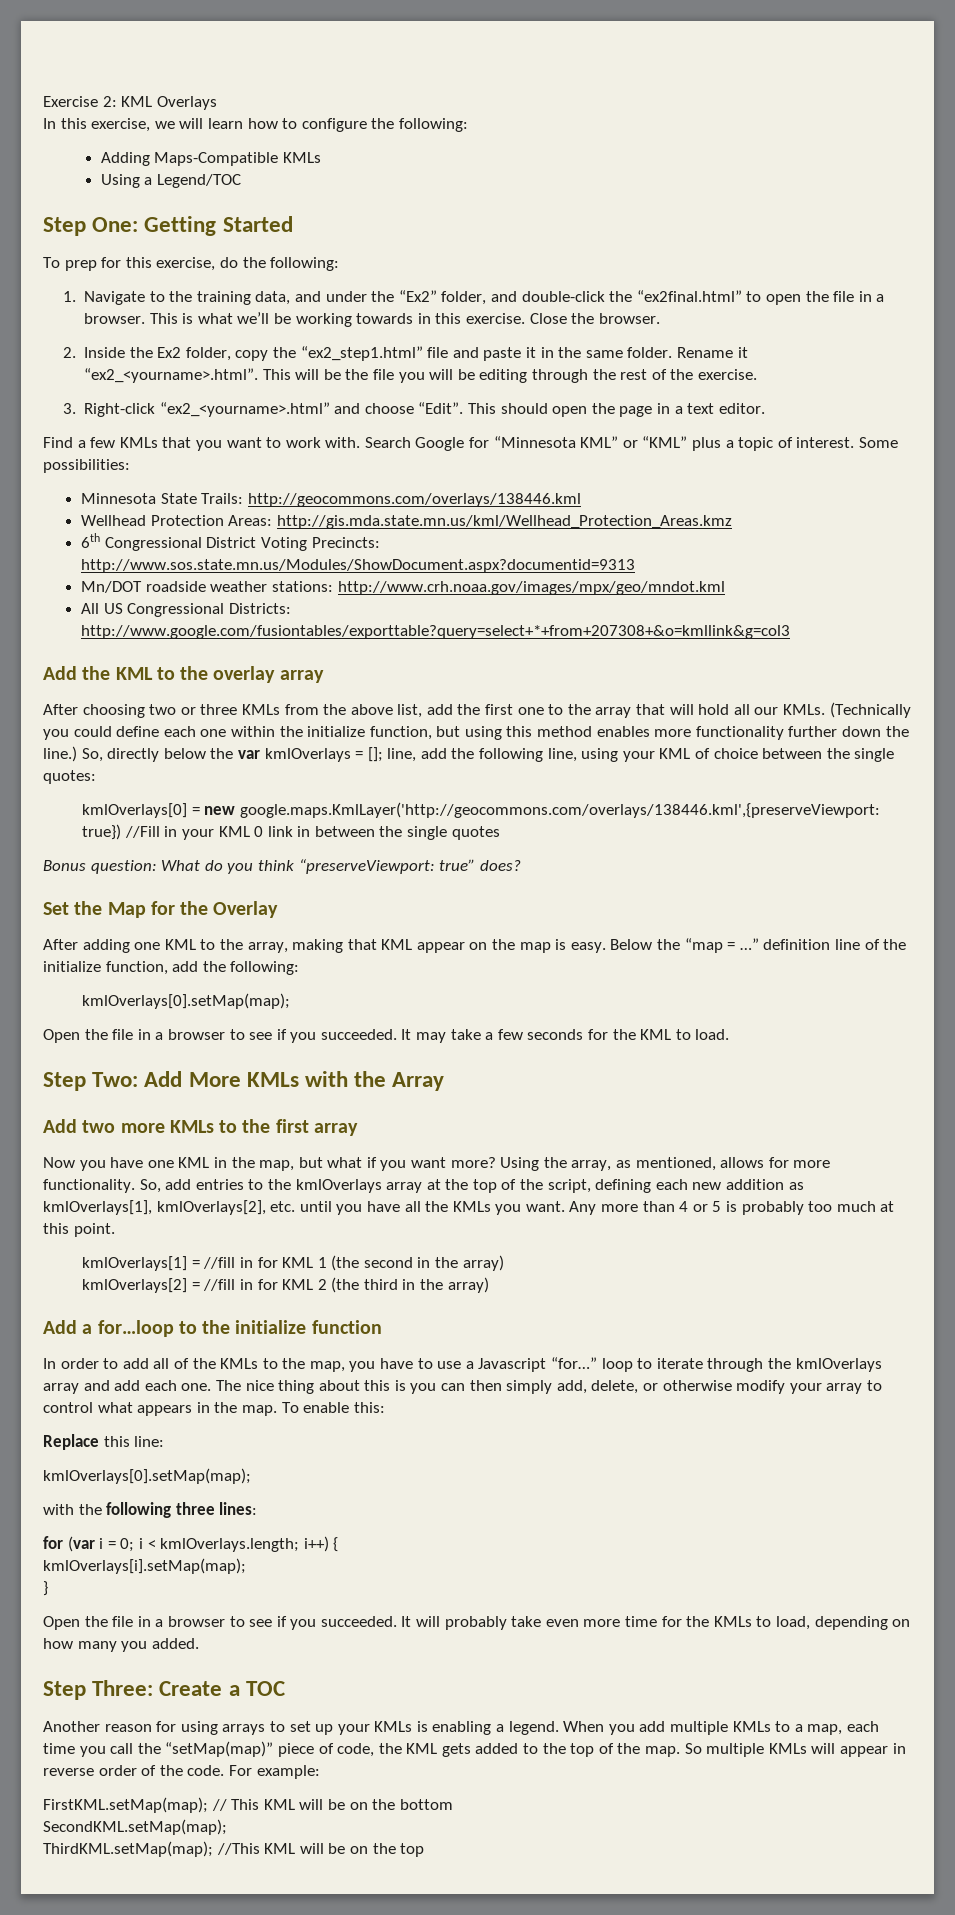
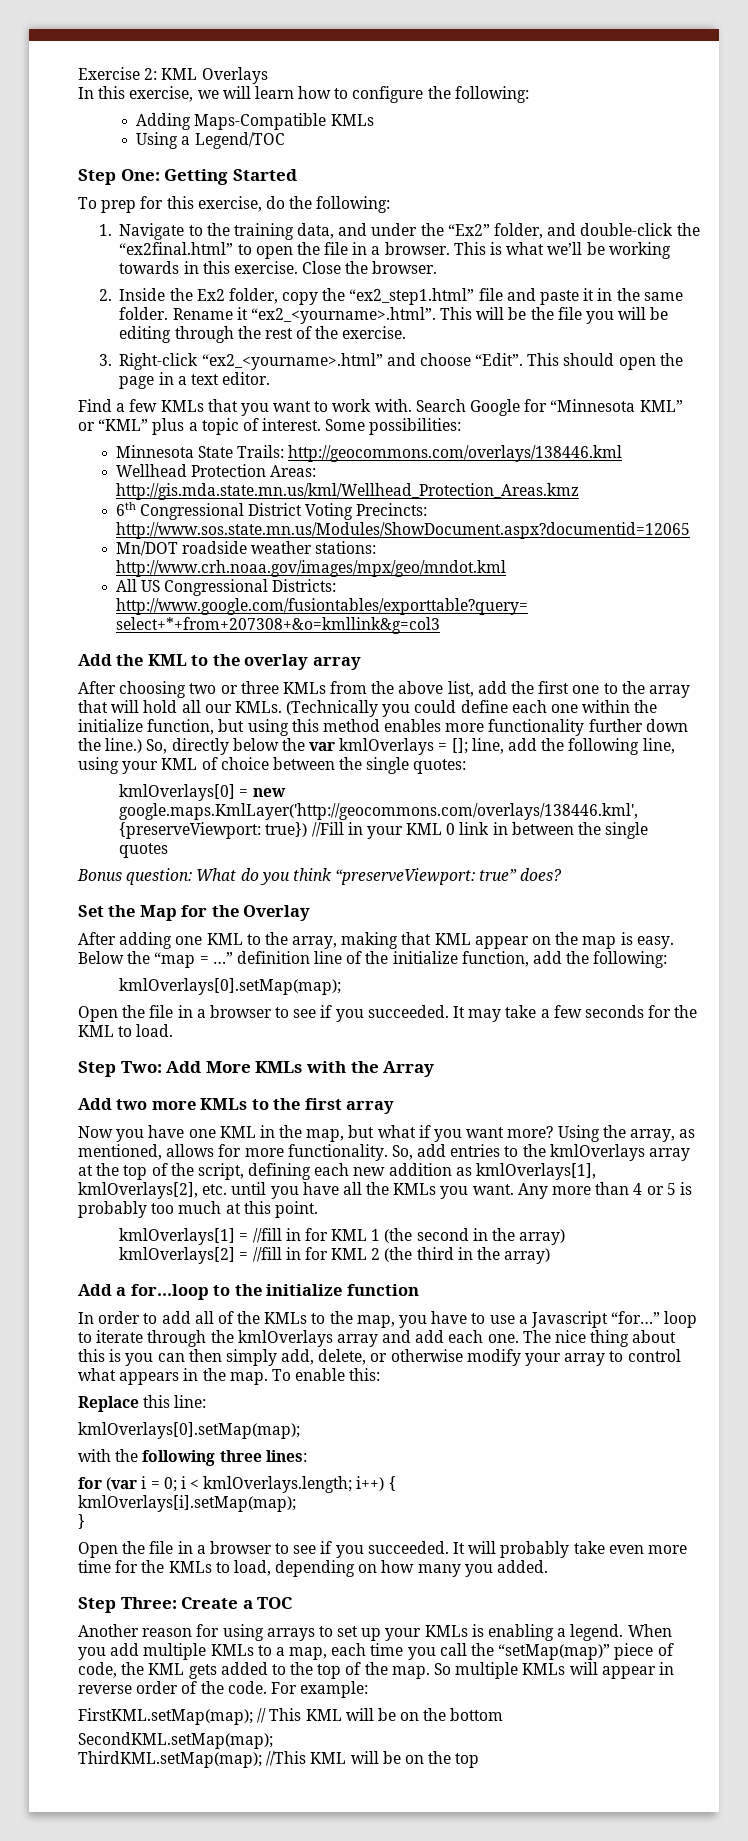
[81,559,636,573] http://www.sos.state.mn.us/Modules/ShowDocument.aspx?documentid=9313 -> [115,522,690,539] http://www.sos.state.mn.us/Modules/ShowDocument.aspx?documentid=12065

